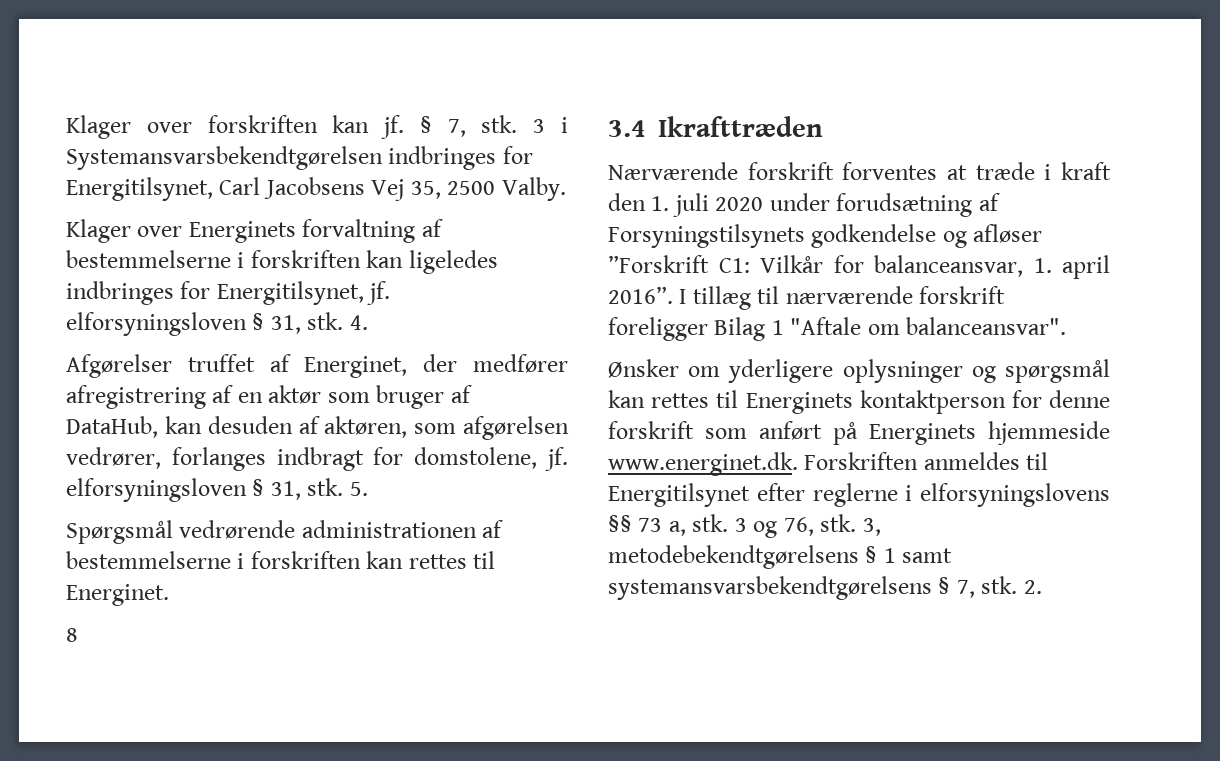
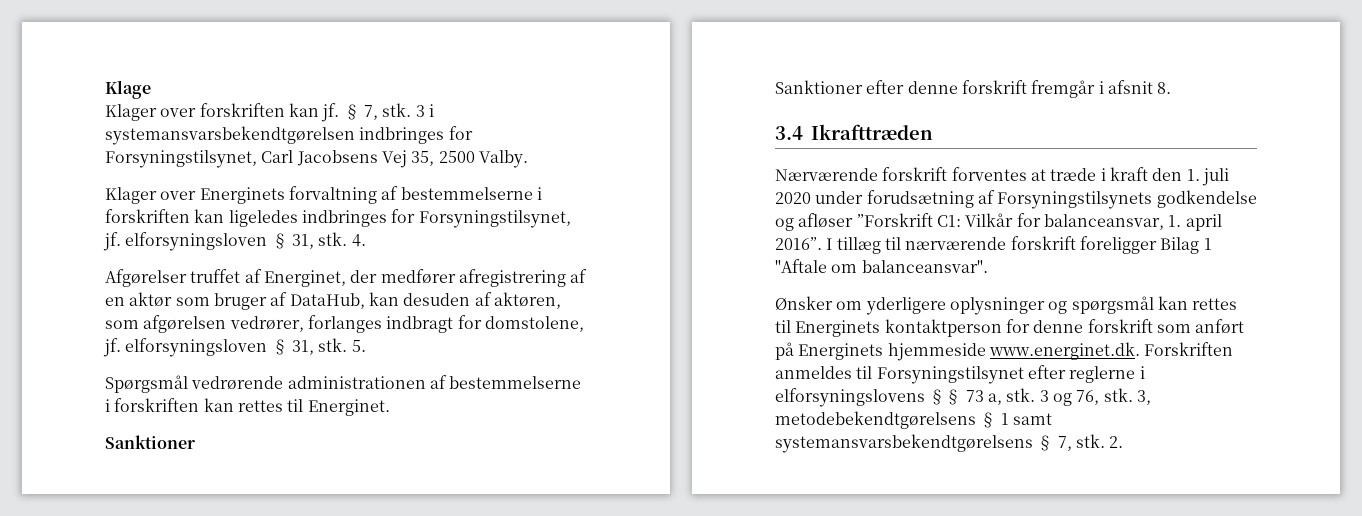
(66, 127) none -> [105,80,151,99] Klage //
[66,146,533,170] [66,177,213,201] Systemansvarsbekendtgørelsen indbringes for Energitilsynet, -> [105,126,473,145] [105,150,257,168] systemansvarsbekendtgørelsen indbringes for Forsyningstilsynet,
[216,281,364,305] Energitilsynet, -> [418,210,571,228] Forsyningstilsynet,
[66,628,78,642] 8 -> [105,435,195,449] [775,80,1172,98] Sanktioner // Sanktioner efter denne forskrift fremgår i afsnit 8.
[608,483,750,507] Energitilsynet -> [876,366,1024,384] Forsyningstilsynet

